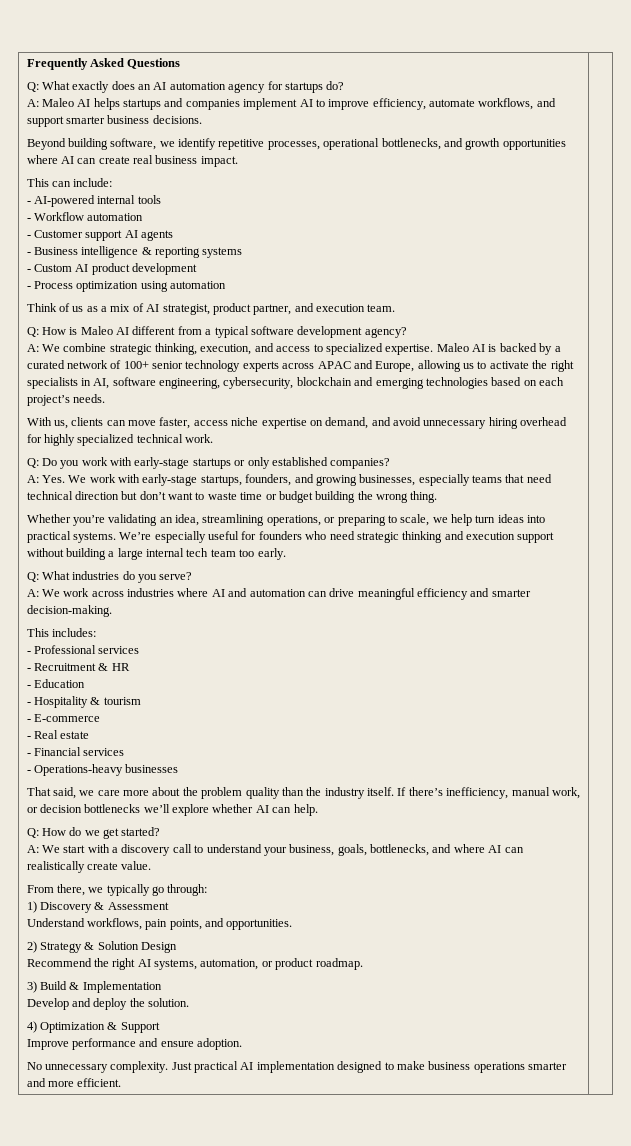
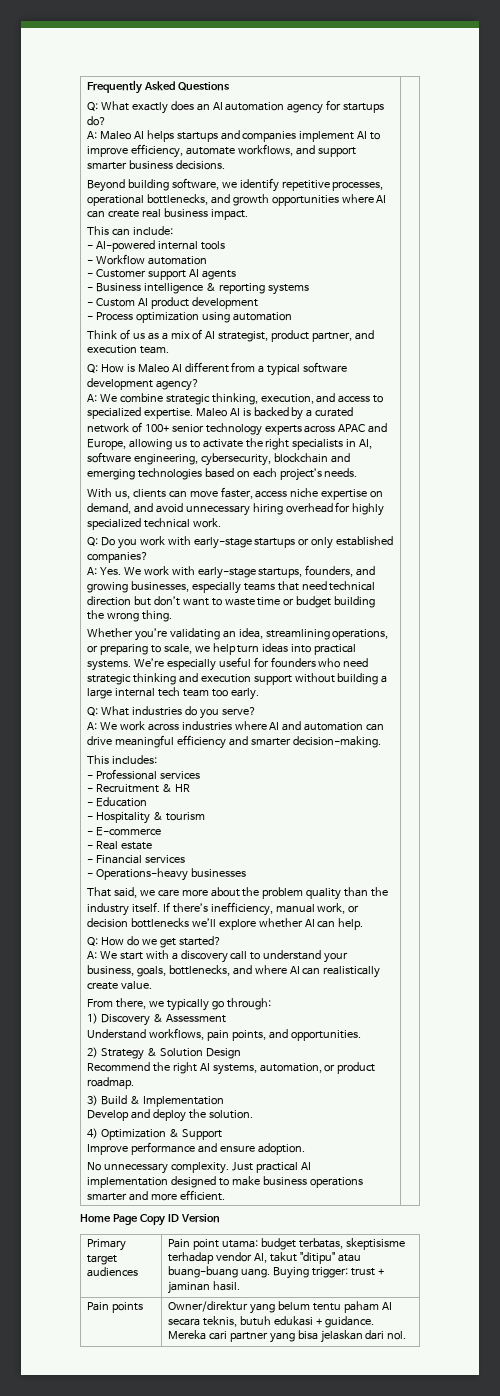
(122, 1082) none -> [80,1214,220,1226] [86,1239,126,1251] [86,1255,117,1265] [86,1267,138,1277] [167,1238,405,1250] [167,1252,361,1264] [167,1266,384,1279] [167,1281,240,1294] [86,1302,143,1313] [167,1301,392,1314] [167,1316,374,1328] [167,1330,407,1343] // Home Page Copy ID Version // Primary target audiences | Pain point utama: budget terbatas, skeptisisme terhadap vendor AI, takut "ditipu" atau buang-buang uang. Buying trigger: trust + jaminan hasil. // Pain points | Owner/direktur yang belum tentu paham AI secara teknis, butuh edukasi + guidance. Mereka cari partner yang bisa jelaskan dari nol.

